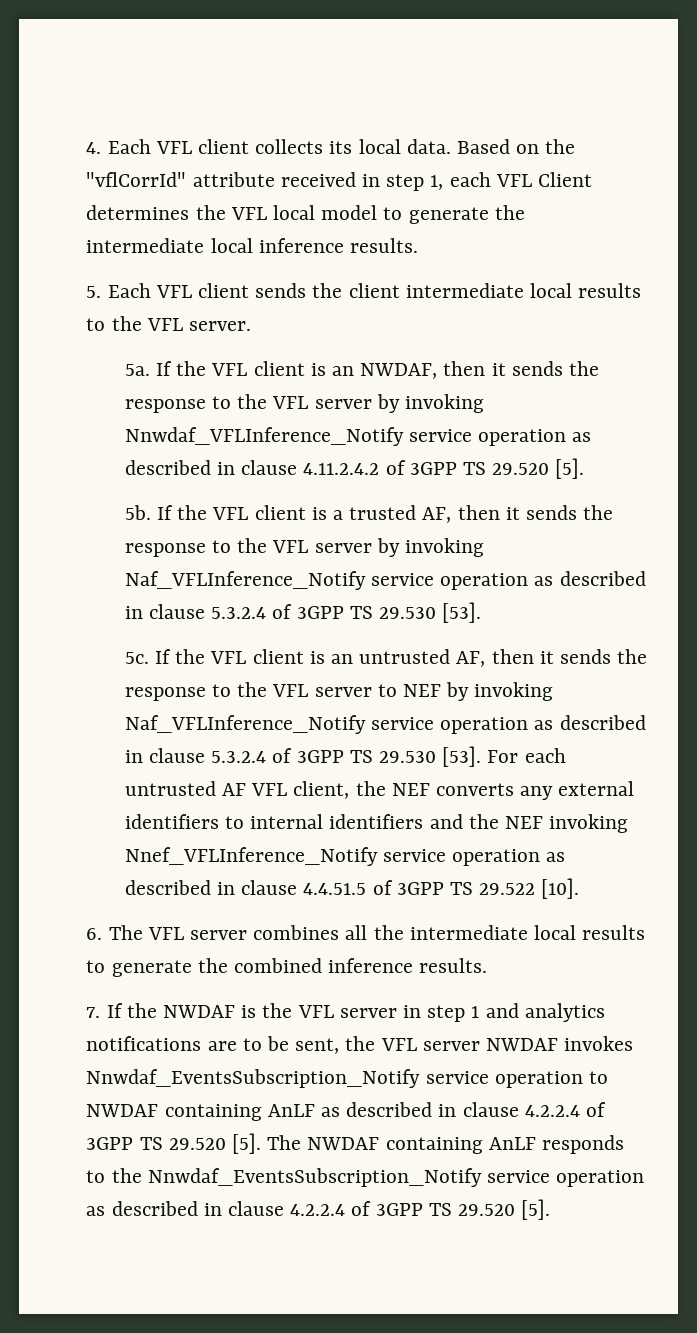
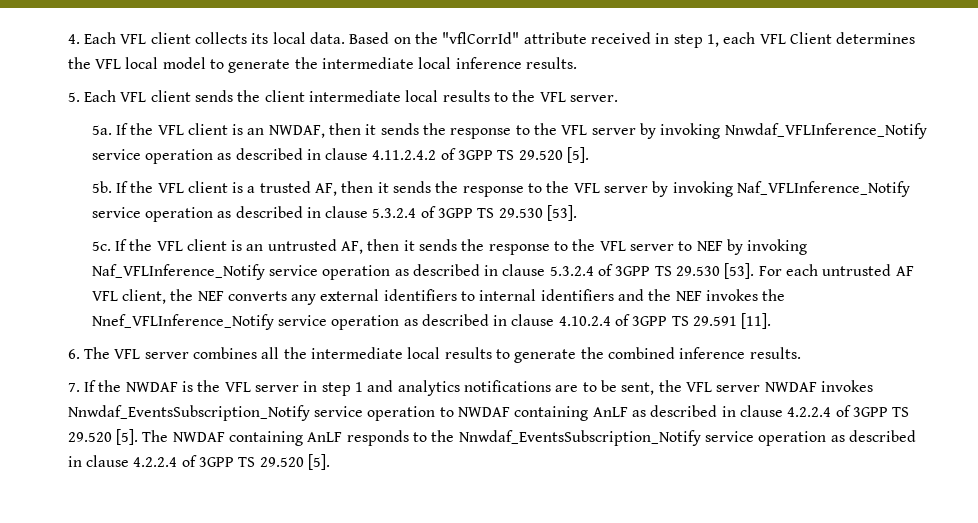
[549,814,629,833] invoking -> [706,289,786,301] invokes the
[303,878,580,899] 4.4.51.5 of 3GPP TS 29.522 [10]. -> [558,313,772,329] 4.10.2.4 of 3GPP TS 29.591 [11].

